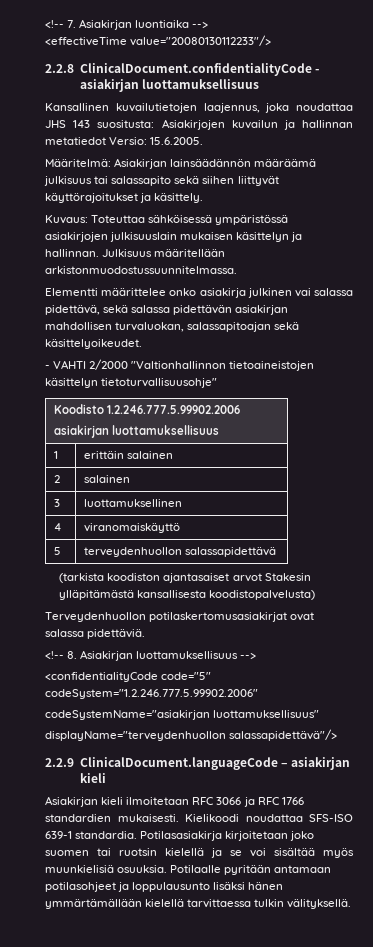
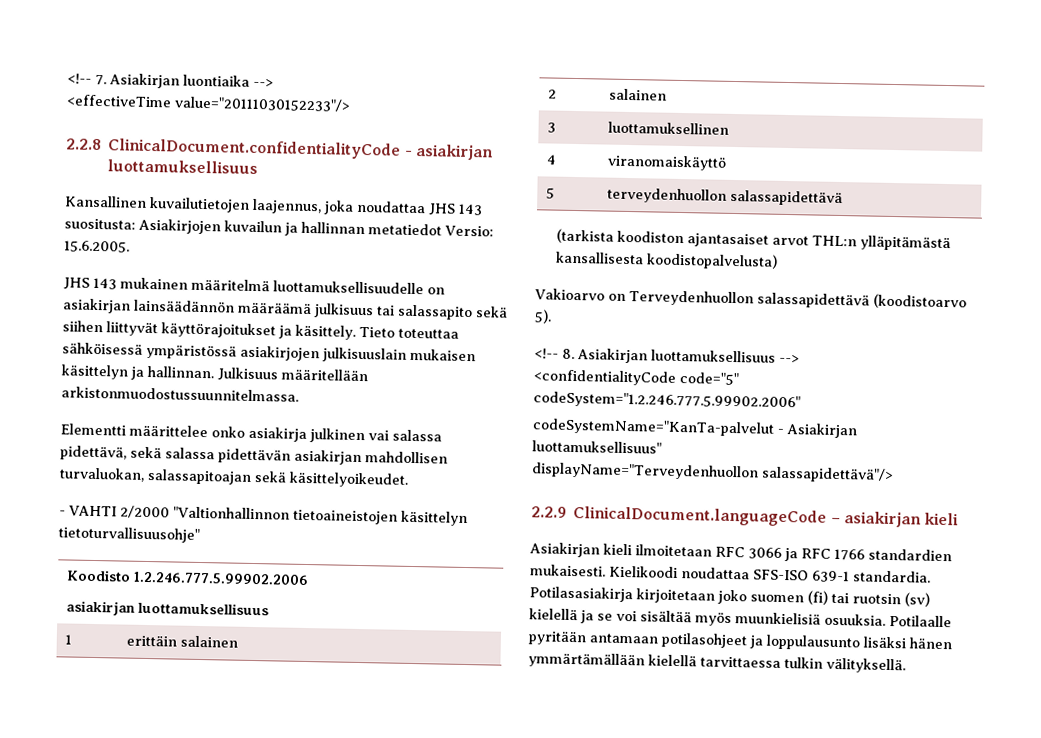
[130,35,272,46] value="20080130112233"/> -> [174,96,351,112] value="20111030152233"/>
[45,158,168,169] Määritelmä: Asiakirjan -> [63,277,445,295] [62,298,131,314] JHS 143 mukainen määritelmä luottamuksellisuudelle on asiakirjan
[45,215,146,224] // Kuvaus: Toteuttaa -> [359,326,459,339] Tieto toteuttaa
[264,573,311,581] Stakesin -> [811,235,857,247] THL:n
[45,612,315,622] [45,629,146,639] Terveydenhuollon potilaskertomusasiakirjat ovat salassa pidettäviä. -> [534,288,967,310] [534,309,552,324] Vakioarvo on Terveydenhuollon salassapidettävä (koodistoarvo 5).
[45,710,210,720] codeSystemName="asiakirjan -> [532,418,858,439] codeSystemName="KanTa-palvelut - Asiakirjan
[45,731,226,741] displayName="terveydenhuollon -> [531,462,759,481] displayName="Terveydenhuollon
(89, 853) none -> [807,590,828,605] (fi)
(157, 852) none -> [904,592,930,607] (sv)

